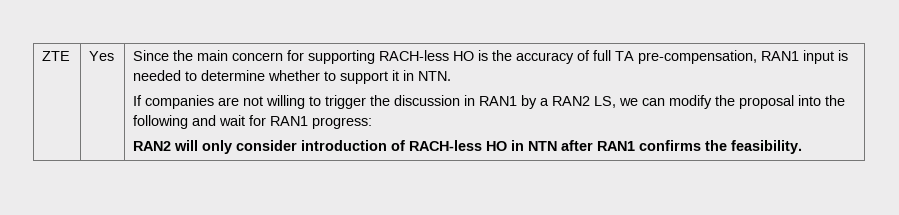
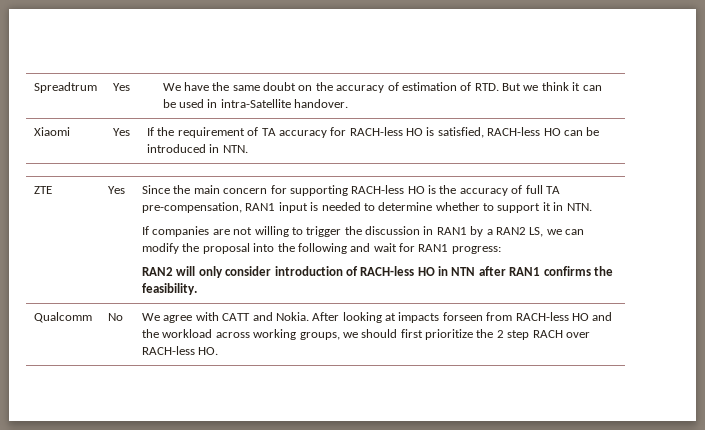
(42, 56) none -> [33,82,97,93] [112,83,130,91] [162,82,602,93] [162,99,349,108] [33,127,70,136] [112,128,130,136] [146,127,600,138] [146,144,248,153] Spreadtrum | Yes | We have the same doubt on the accuracy of estimation of RTD. But we think it can be used in intra-Satellite handover. // Xiaomi | Yes | If the requirement of TA accuracy for RACH-less HO is satisfied, RACH-less HO can be introduced in NTN. //
(803, 147) none -> [33,312,92,323] [107,313,123,321] [141,312,613,323] [141,329,590,340] [141,346,219,355] // Qualcomm | No | We agree with CATT and Nokia. After looking at impacts forseen from RACH-less HO and the workload across working groups, we should first prioritize the 2 step RACH over RACH-less HO.

